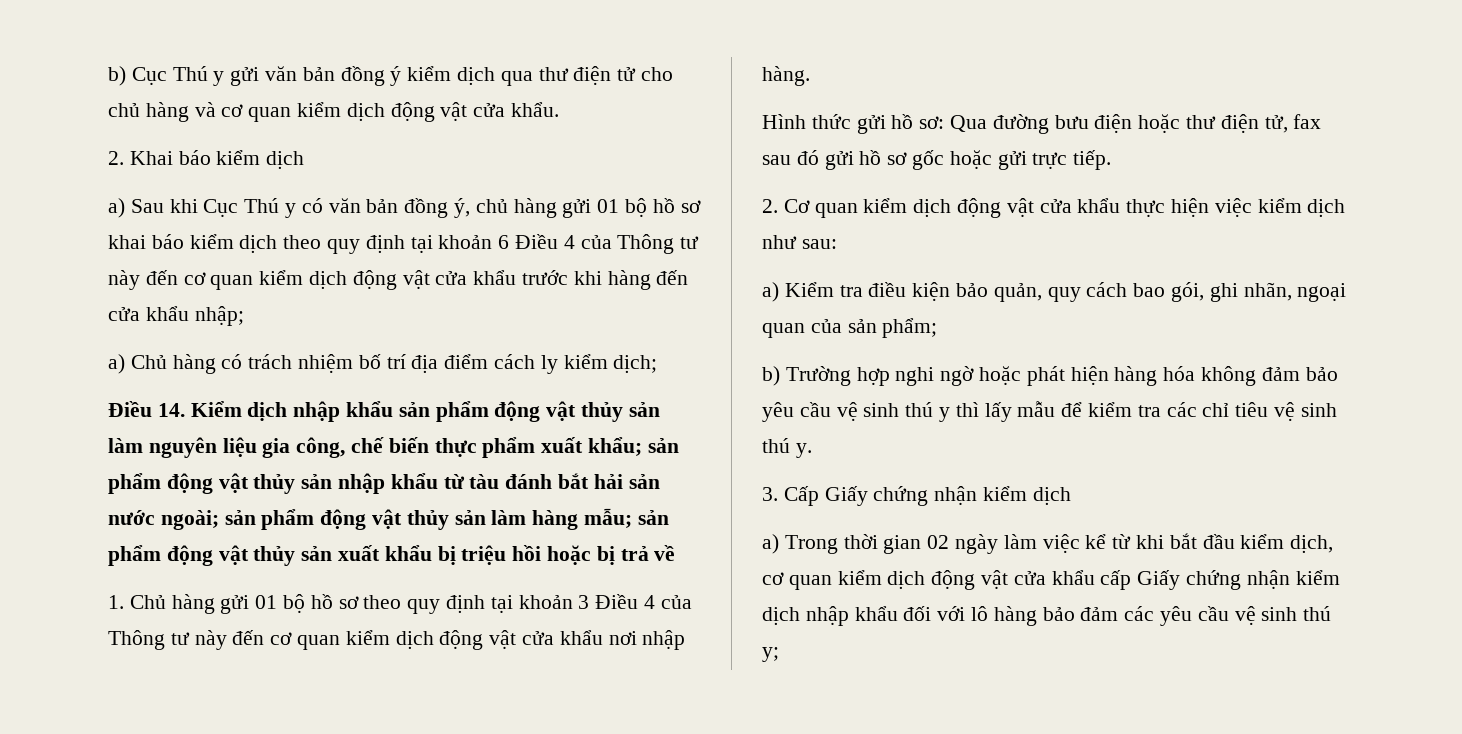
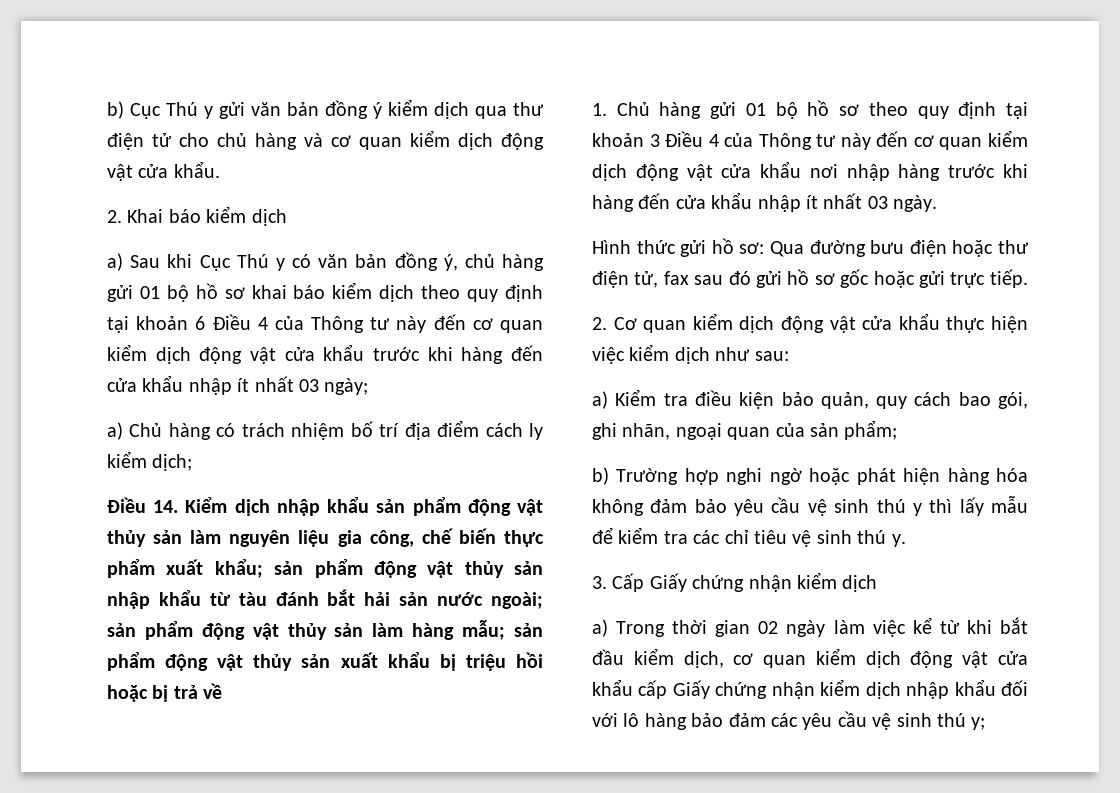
[194,306,244,326] nhập; -> [188,376,369,395] nhập ít nhất 03 ngày;
[762,66,810,86] hàng. -> [898,164,1028,181] [592,192,938,212] hàng trước khi hàng đến cửa khẩu nhập ít nhất 03 ngày.

